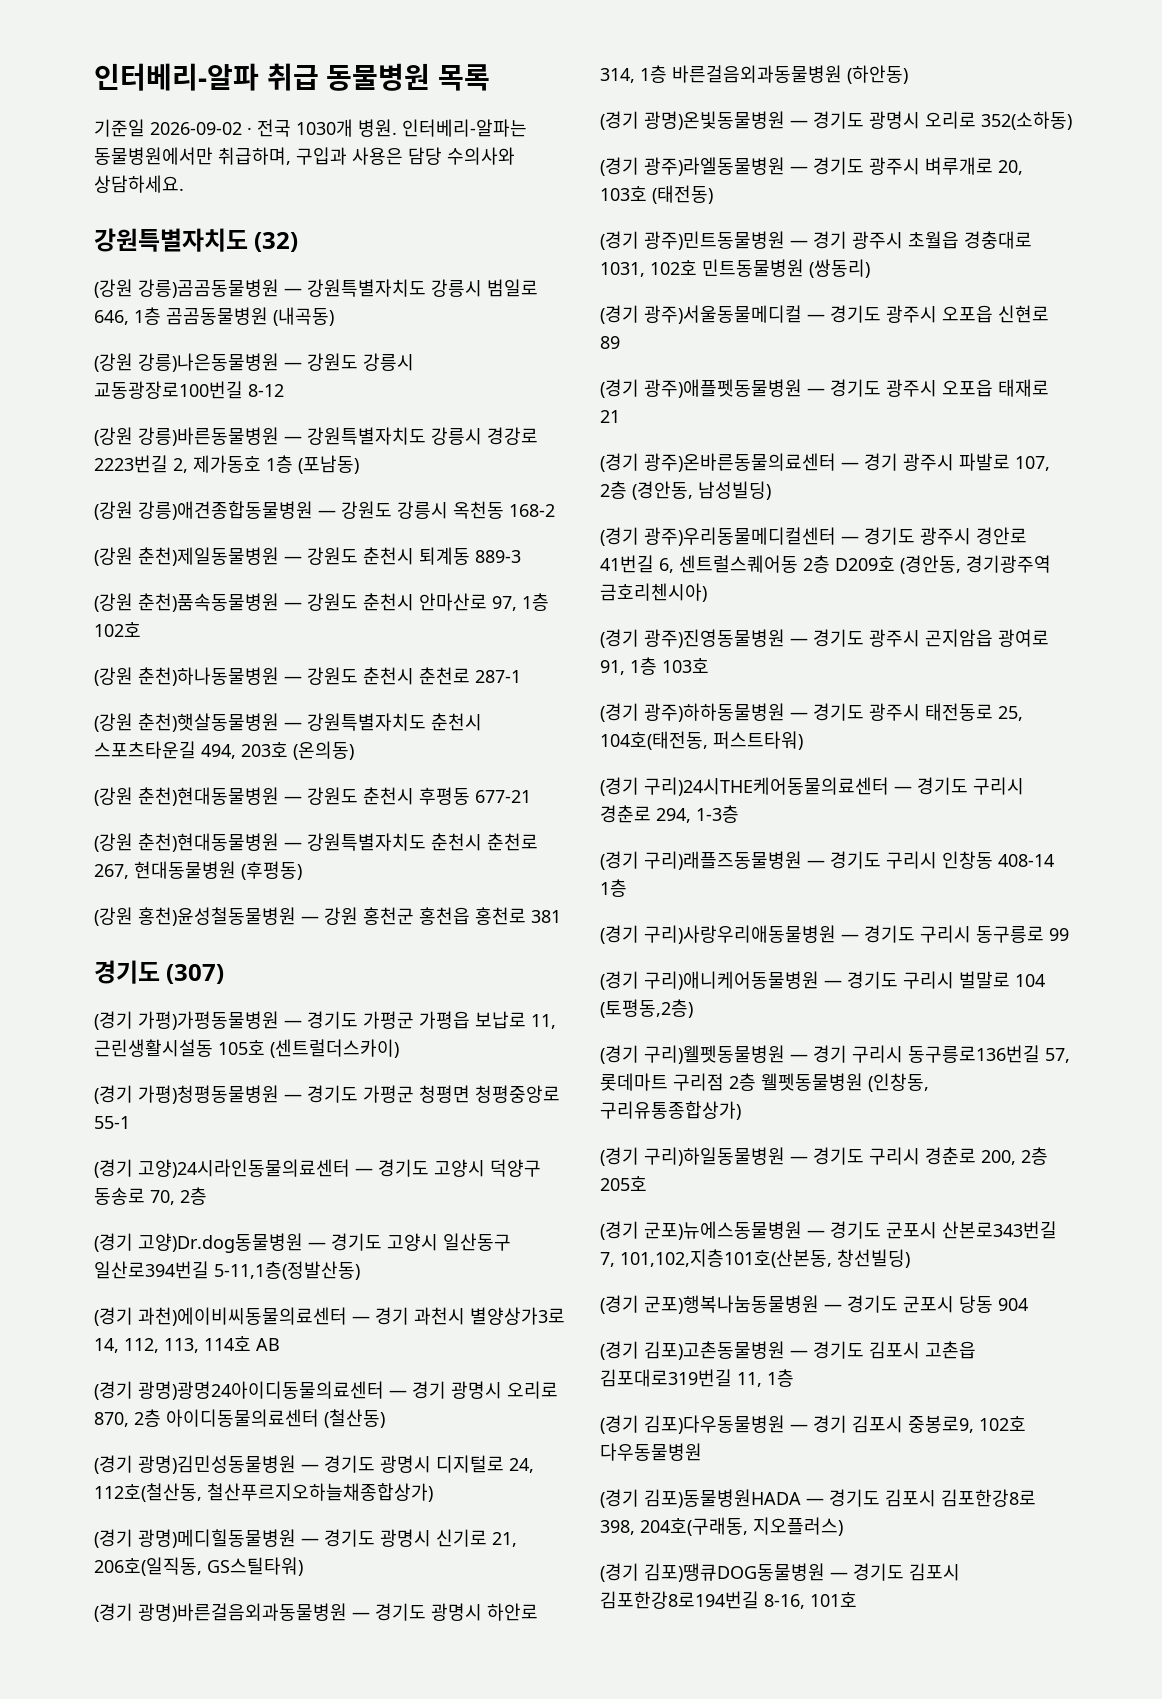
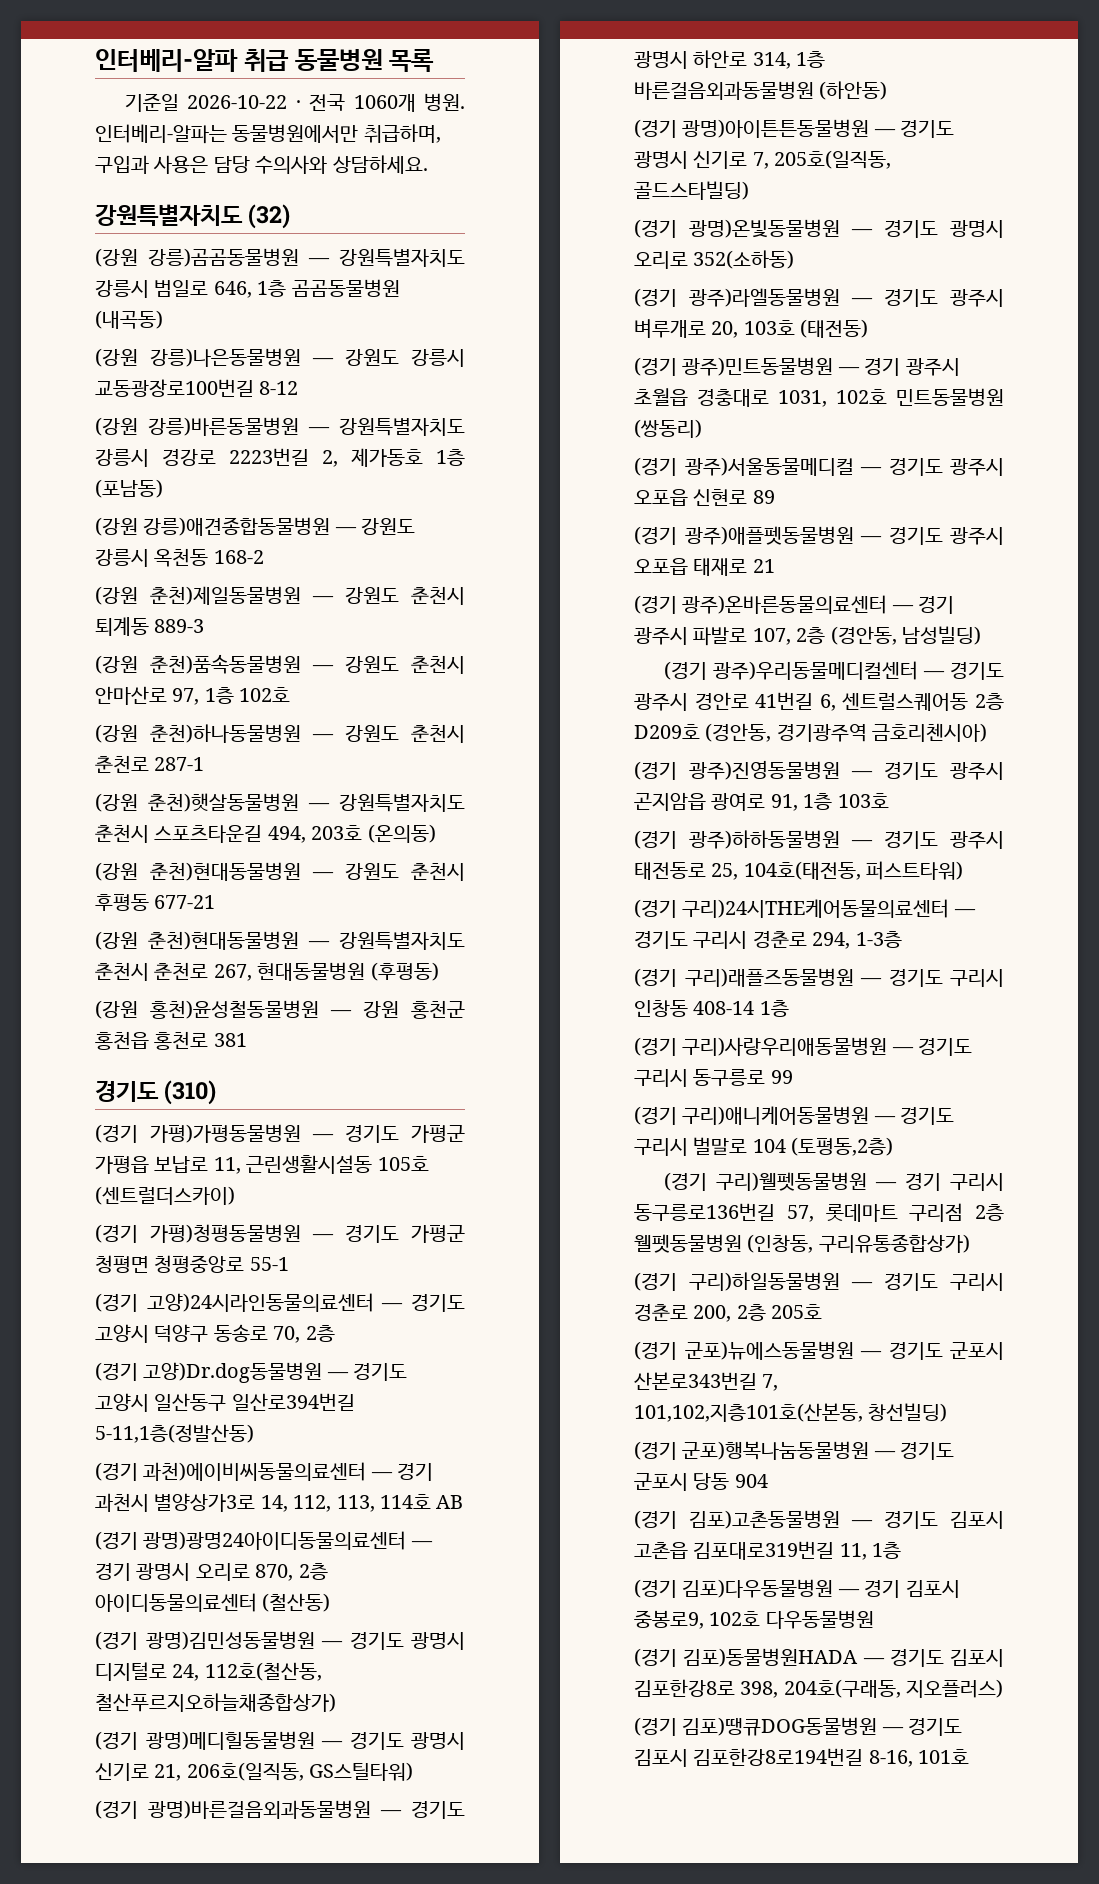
[150,122,242,135] 2026-09-02 -> [187,95,288,109] 2026-10-22
[296,119,353,137] 1030개 -> [353,94,416,112] 1060개
[166,964,225,984] (307) -> [164,1080,217,1105] (310)
(908, 74) none -> [634,119,955,138] [634,150,892,169] [634,181,749,200] // (경기 광명)아이튼튼동물병원 — 경기도 광명시 신기로 7, 205호(일직동, 골드스타빌딩)

